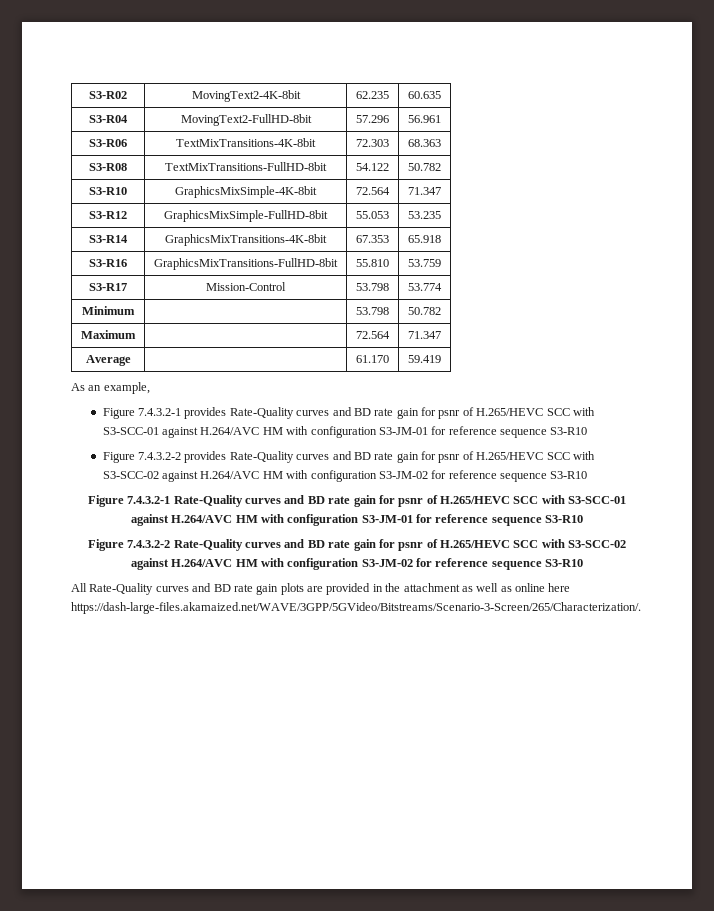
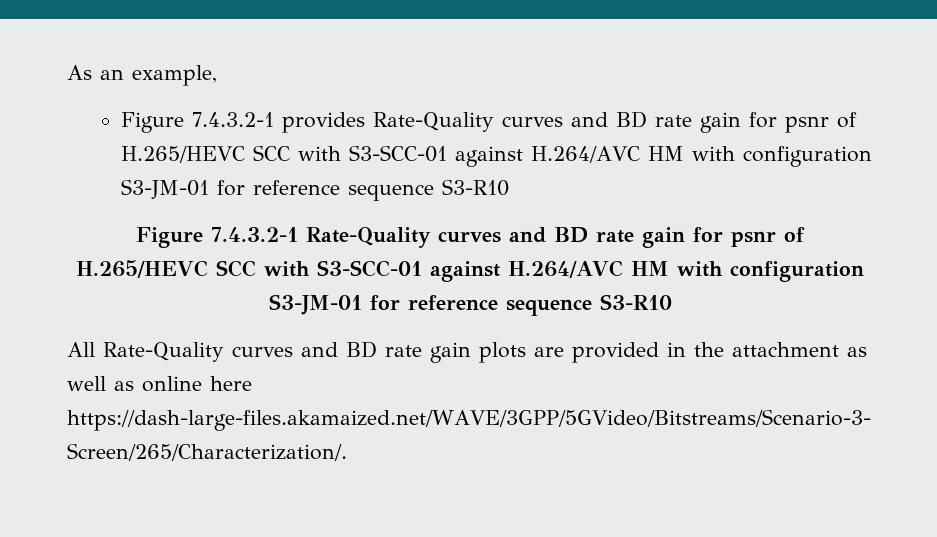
[89,91,127,99] [191,90,301,102] [356,91,389,99] [408,91,441,99] [89,115,128,123] [180,114,312,126] [356,115,389,123] [408,115,441,123] [89,139,127,147] [176,138,316,147] [356,139,389,147] [408,139,441,147] [89,163,127,171] [165,162,327,171] [356,163,389,171] [408,163,441,171] [89,187,127,195] [175,186,317,198] [356,187,390,195] [408,187,441,195] [89,211,127,219] [164,210,328,222] [356,211,389,219] [408,211,441,219] [89,235,128,243] [165,234,327,246] [356,235,389,243] [408,235,441,243] [89,259,127,267] [154,258,338,270] [356,259,389,267] [408,259,441,267] [89,283,127,291] [206,282,286,291] [356,283,389,291] [408,283,442,291] [82,306,135,315] [356,307,389,315] [408,307,441,315] [81,330,136,339] [356,331,390,339] [408,331,441,339] [85,355,131,366] [356,355,389,363] [408,355,441,363] S3-R02 | MovingText2-4K-8bit | 62.235 | 60.635 // S3-R04 | MovingText2-FullHD-8bit | 57.296 | 56.961 // S3-R06 | TextMixTransitions-4K-8bit | 72.303 | 68.363 // S3-R08 | TextMixTransitions-FullHD-8bit | 54.122 | 50.782 // S3-R10 | GraphicsMixSimple-4K-8bit | 72.564 | 71.347 // S3-R12 | GraphicsMixSimple-FullHD-8bit | 55.053 | 53.235 // S3-R14 | GraphicsMixTransitions-4K-8bit | 67.353 | 65.918 // S3-R16 | GraphicsMixTransitions-FullHD-8bit | 55.810 | 53.759 // S3-R17 | Mission-Control | 53.798 | 53.774 // Minimum | | 53.798 | 50.782 // Maximum | | 72.564 | 71.347 // Average | | 61.170 | 59.419 // -> (67, 72) none
[102,451,595,463] [102,470,588,482] // Figure 7.4.3.2-2 provides Rate-Quality curves and BD rate gain for psnr of H.265/HEVC SCC with S3-SCC-02 against H.264/AVC HM with configuration S3-JM-02 for reference sequence S3-R10 -> (510, 187) none
[87,539,627,551] [130,558,584,570] // Figure 7.4.3.2-2 Rate-Quality curves and BD rate gain for psnr of H.265/HEVC SCC with S3-SCC-02 against H.264/AVC HM with configuration S3-JM-02 for reference sequence S3-R10 -> (672, 302) none

